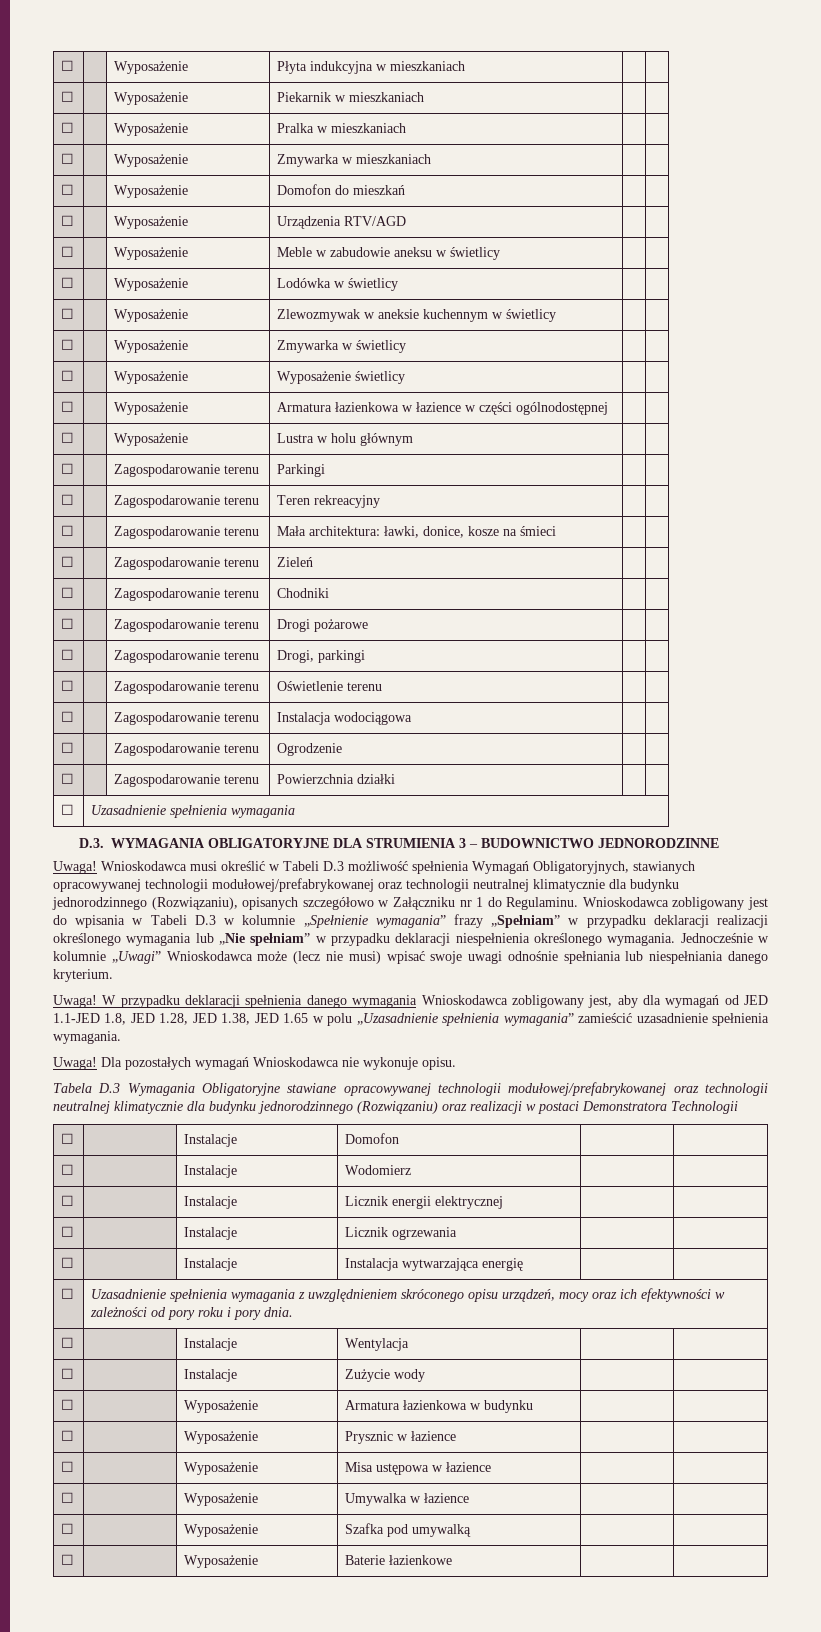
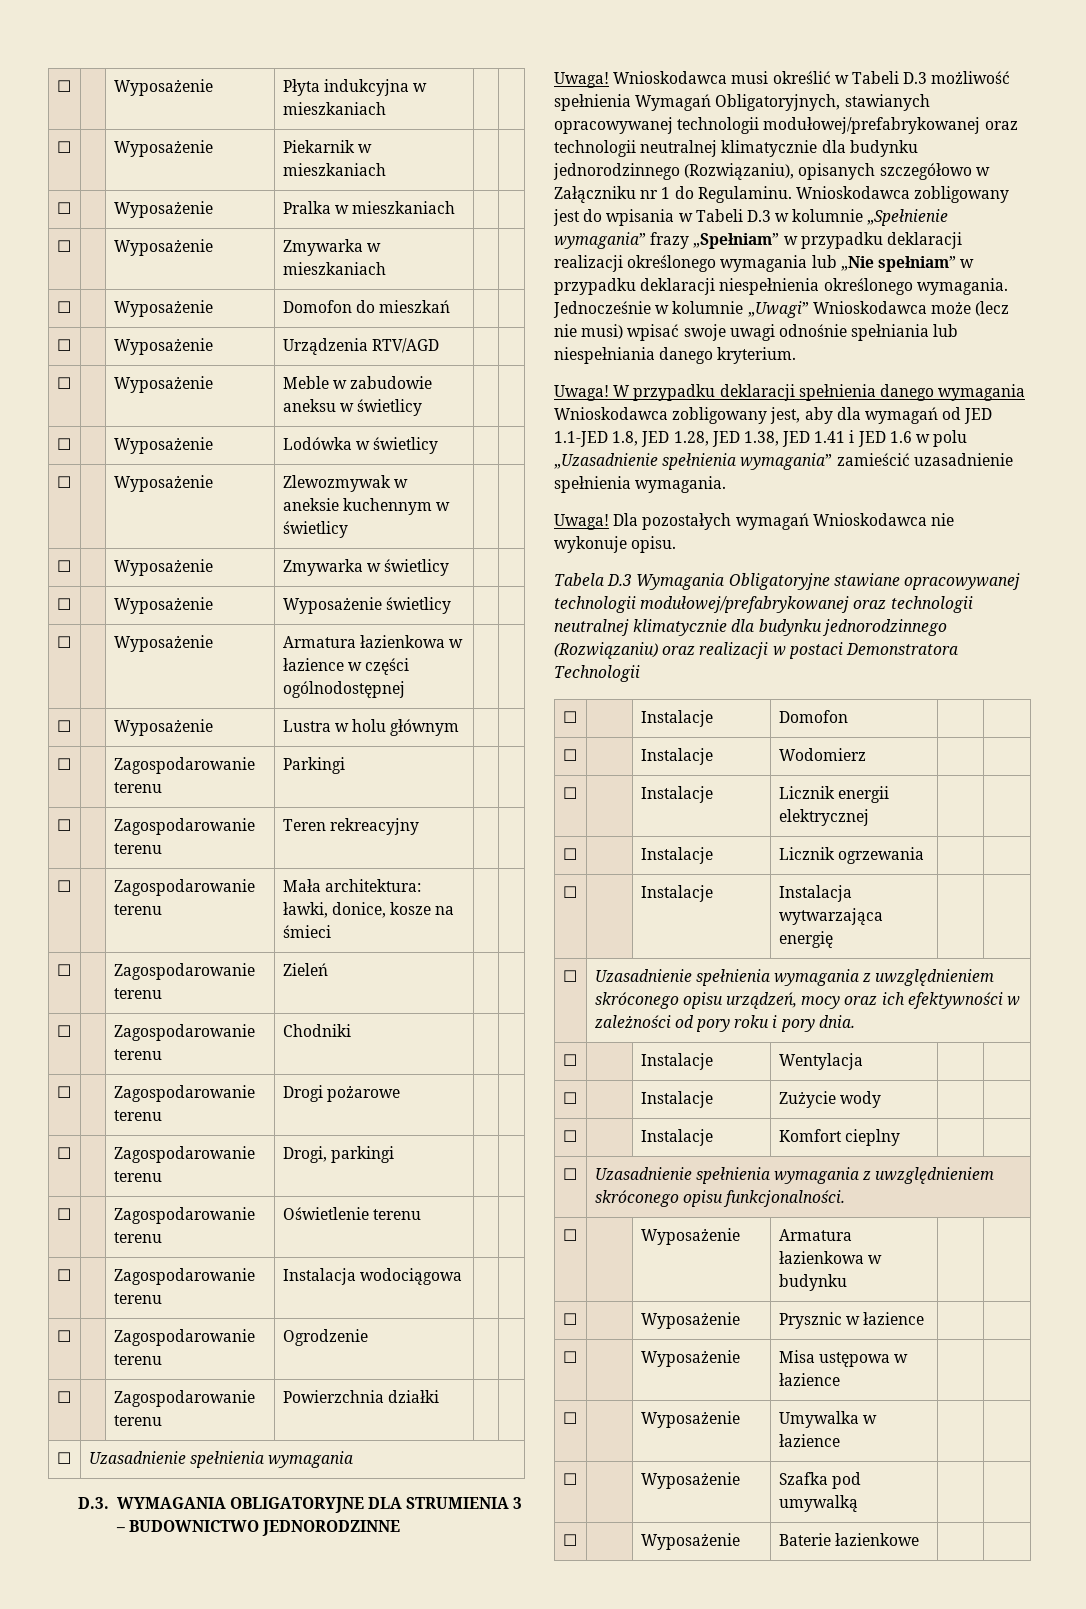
[283,1013,309,1023] 1.65 -> [814,430,912,447] 1.41 i JED 1.6
(426, 1375) none -> [562,1130,577,1142] [640,1129,713,1146] [778,1129,900,1146] [562,1168,577,1180] [594,1167,995,1184] [594,1190,846,1207] // ☐ | | Instalacje | Komfort cieplny | | // ☐ | Uzasadnienie spełnienia wymagania z uwzględnieniem skróconego opisu funkcjonalności.

